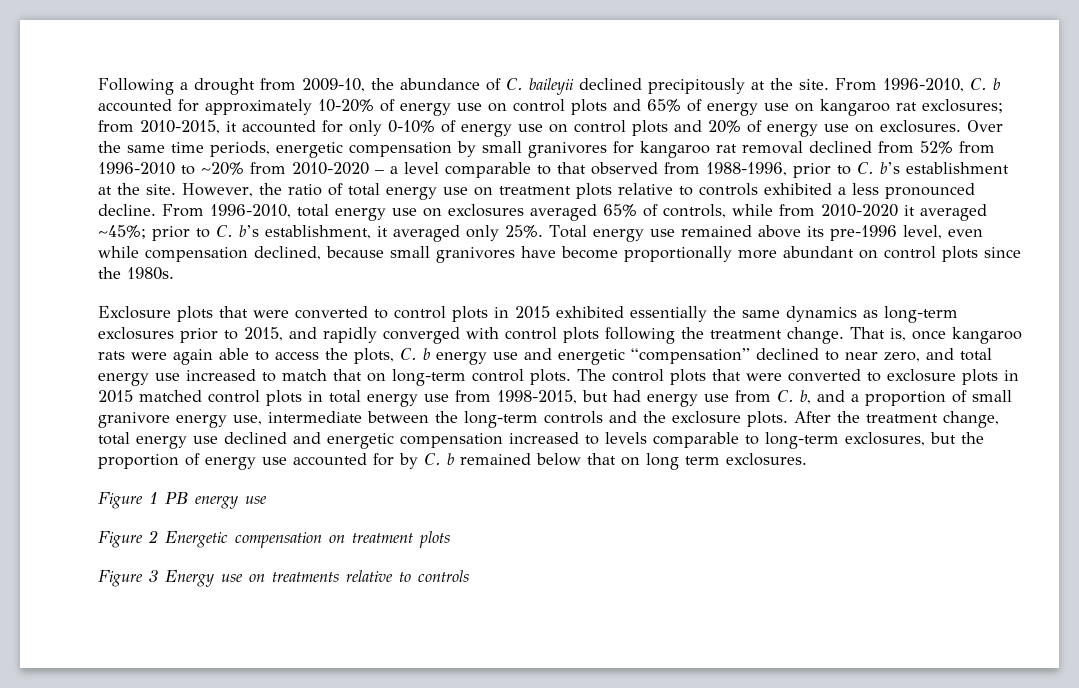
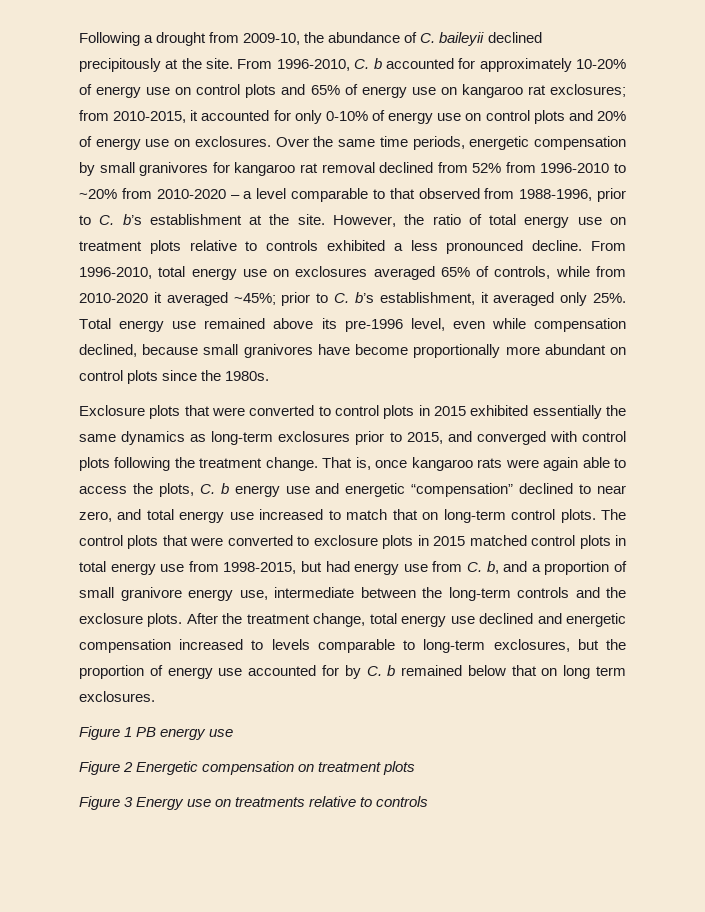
[323,327,377,343] rapidly -> (472, 436) none

